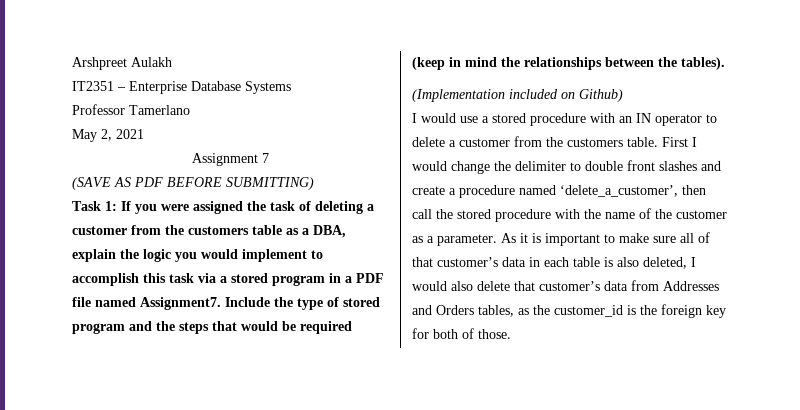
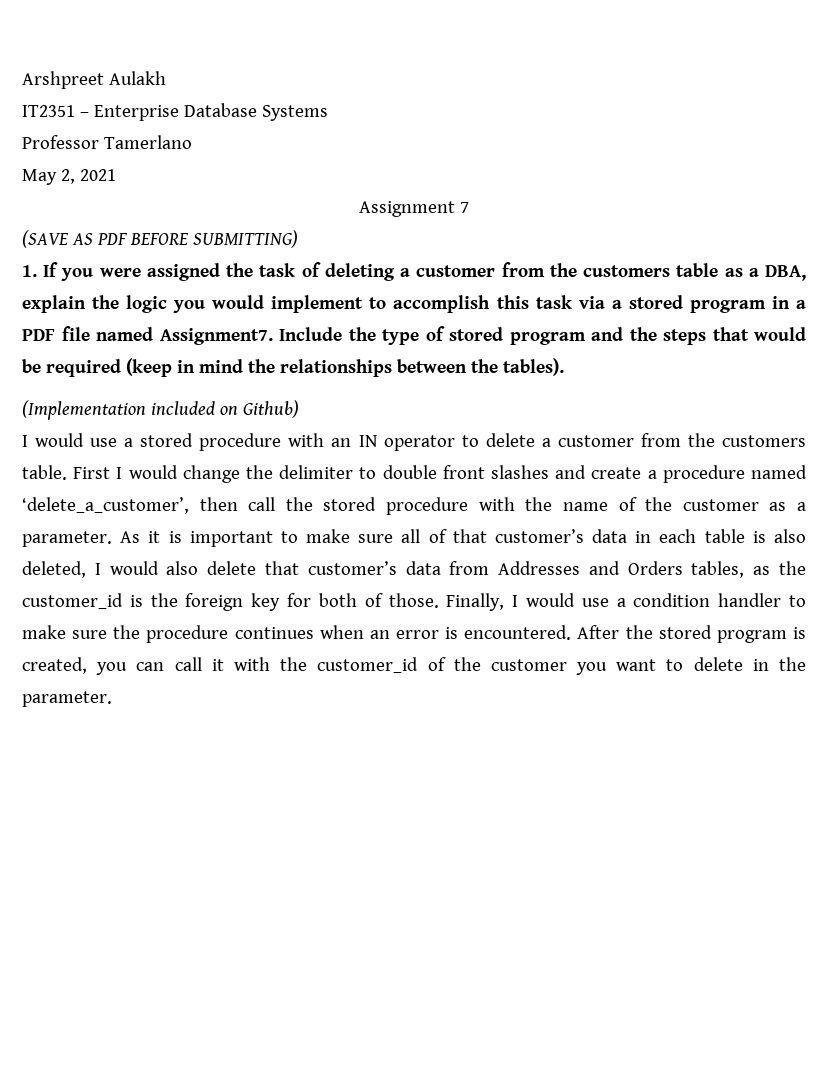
[72,201,117,211] Task 1: -> [22,265,37,277] 1.
(511, 334) none -> [446,593,806,611] [22,625,806,643] [22,657,806,675] [22,691,112,707] Finally, I would use a condition handler to make sure the procedure continues when an error is encountered. After the stored program is created, you can call it with the customer_id of the customer you want to delete in the parameter.

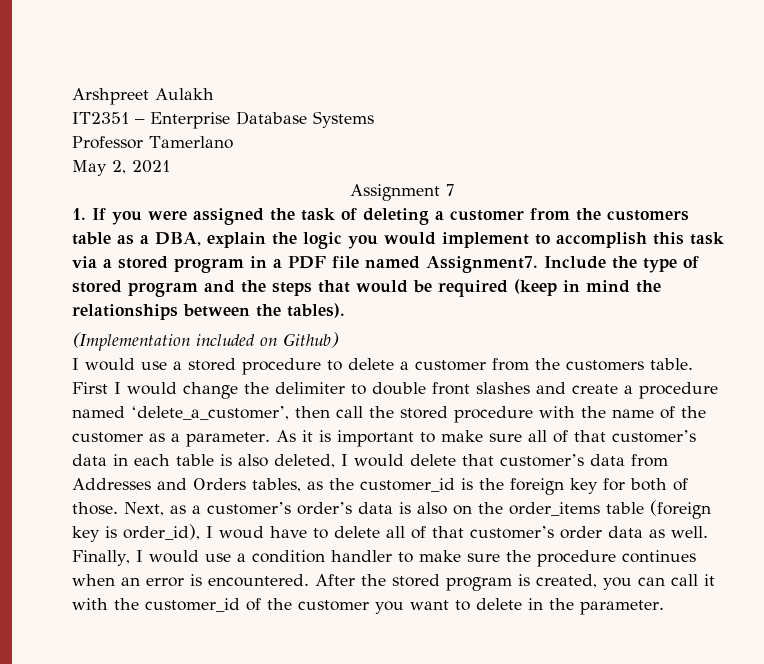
[22,230,298,248] // (SAVE AS PDF BEFORE SUBMITTING) -> (454, 190) none
[288,433,455,451] with an IN operator -> (321, 366) none
[166,561,199,575] also -> (404, 460) none
(439, 600) none -> [124,500,711,519] [72,524,708,542] Next, as a customer’s order’s data is also on the order_items table (foreign key is order_id), I woud have to delete all of that customer’s order data as well.

